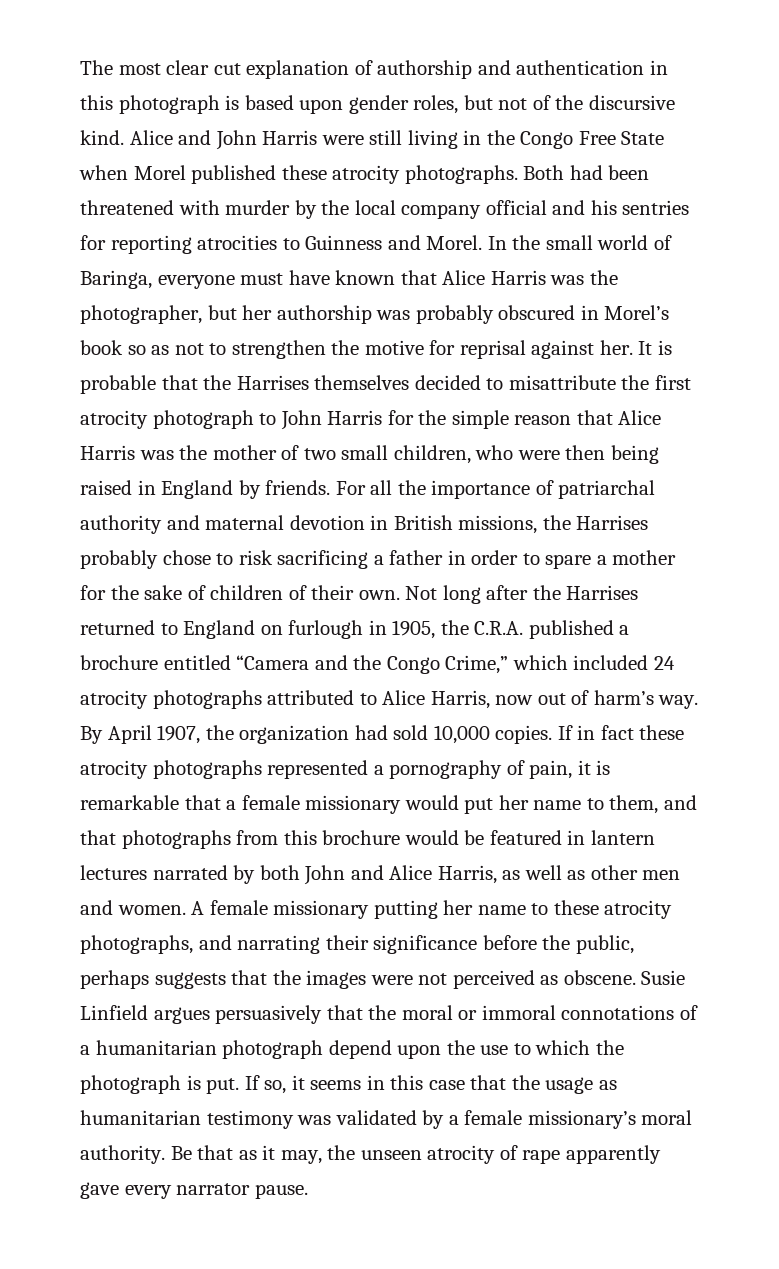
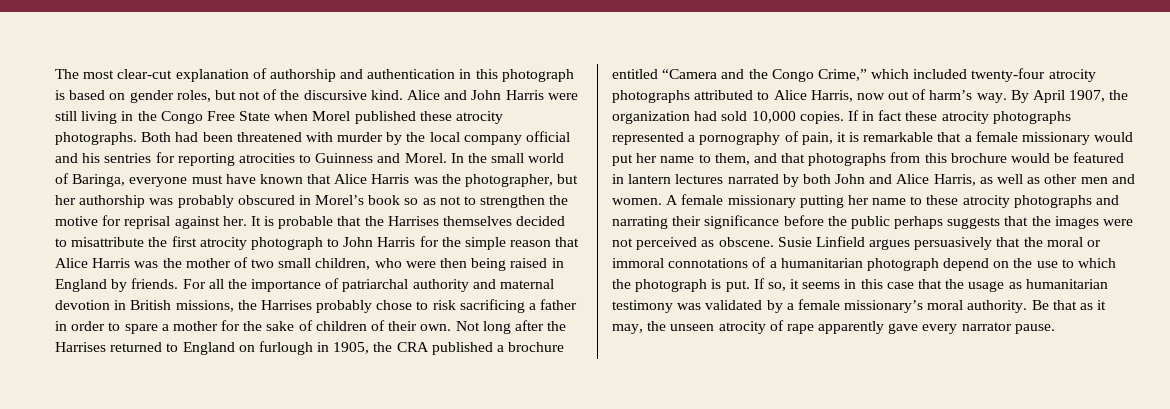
[166,60,241,75] clear cut -> [117,69,173,79] clear-cut
[299,99,344,114] upon -> [109,93,126,100] on
[474,621,524,635] C.R.A. -> [396,342,429,352] CRA
[653,656,675,670] 24 -> [971,68,1046,82] twenty-four
[80,935,193,954] photographs, -> [1013,195,1092,208] photographs
[575,935,634,954] public, -> [850,216,890,229] public
[397,1044,442,1059] upon -> [993,261,1010,268] on

